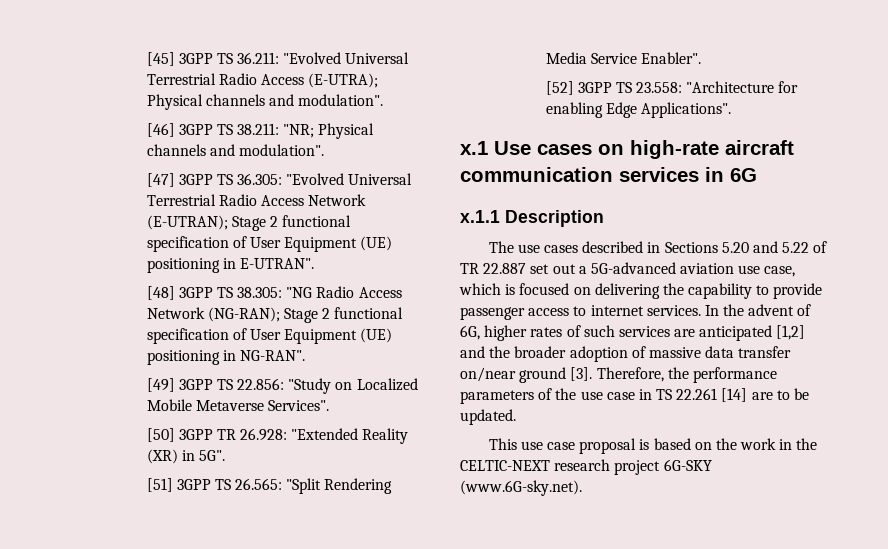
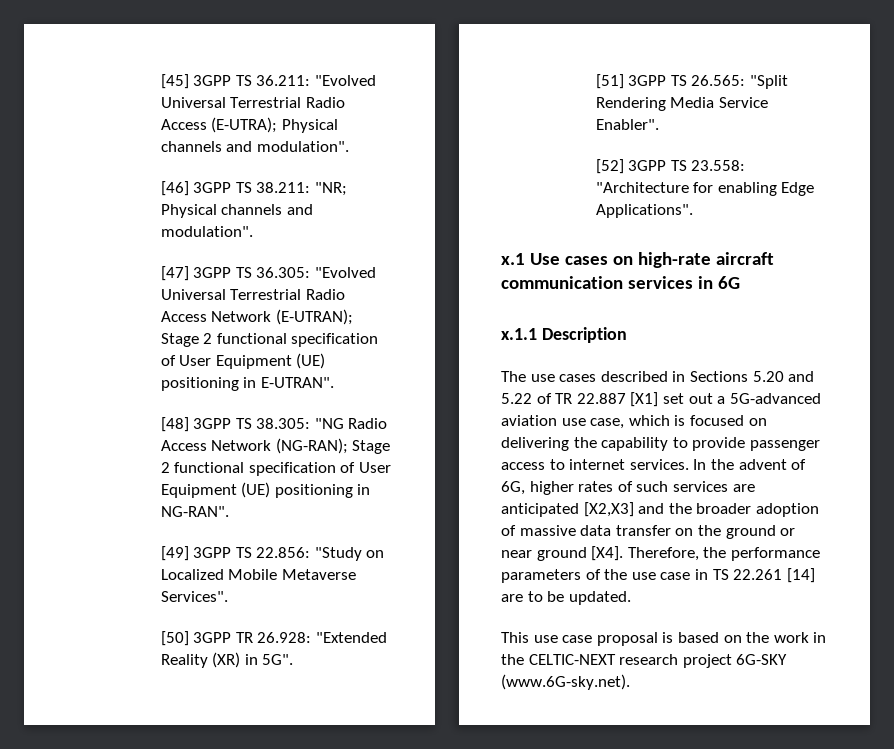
(527, 268) none -> [630,392,659,407] [X1]
[776,325,806,340] [1,2] -> [583,502,634,517] [X2,X3]
[460,367,593,383] on/near ground [3]. -> [675,525,796,539] [501,546,624,561] on the ground or near ground [X4].

